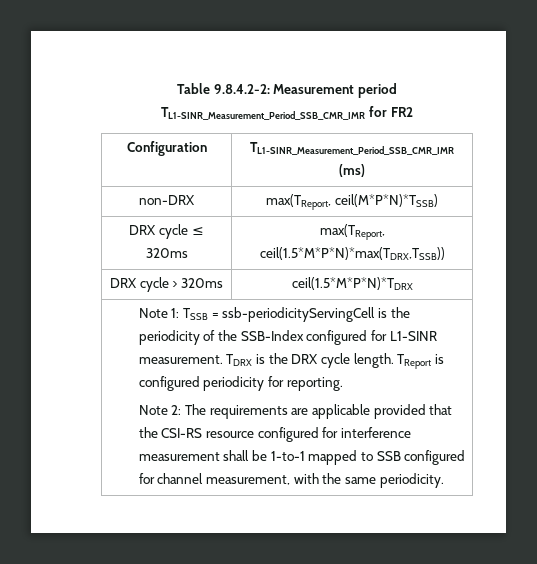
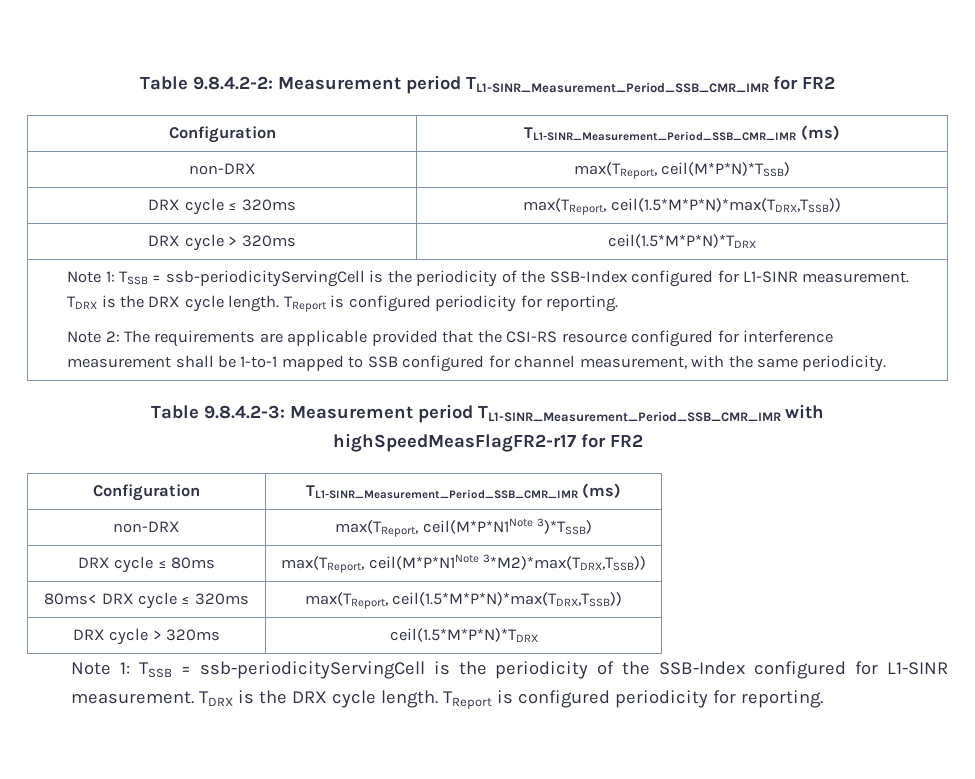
(444, 480) none -> [150,404,825,423] [332,433,643,452] [93,484,200,501] [305,483,622,499] [113,521,180,533] [335,518,592,537] [77,556,216,573] [281,554,646,573] [44,592,249,609] [304,592,623,609] [72,628,221,645] [389,628,538,642] [70,661,948,679] [70,690,823,710] // Table 9.8.4.2-3: Measurement period TL1-SINR_Measurement_Period_SSB_CMR_IMR with highSpeedMeasFlagFR2-r17 for FR2 // Configuration | TL1-SINR_Measurement_Period_SSB_CMR_IMR (ms) // non-DRX | max(TReport, ceil(M*P*N1Note 3)*TSSB) // DRX cycle ≤ 80ms | max(TReport, ceil(M*P*N1Note 3*M2)*max(TDRX,TSSB)) // 80ms< DRX cycle ≤ 320ms | max(TReport, ceil(1.5*M*P*N)*max(TDRX,TSSB)) // DRX cycle > 320ms | ceil(1.5*M*P*N)*TDRX // Note 1: TSSB = ssb-periodicityServingCell is the periodicity of the SSB-Index configured for L1-SINR measurement. TDRX is the DRX cycle length. TReport is configured periodicity for reporting.

